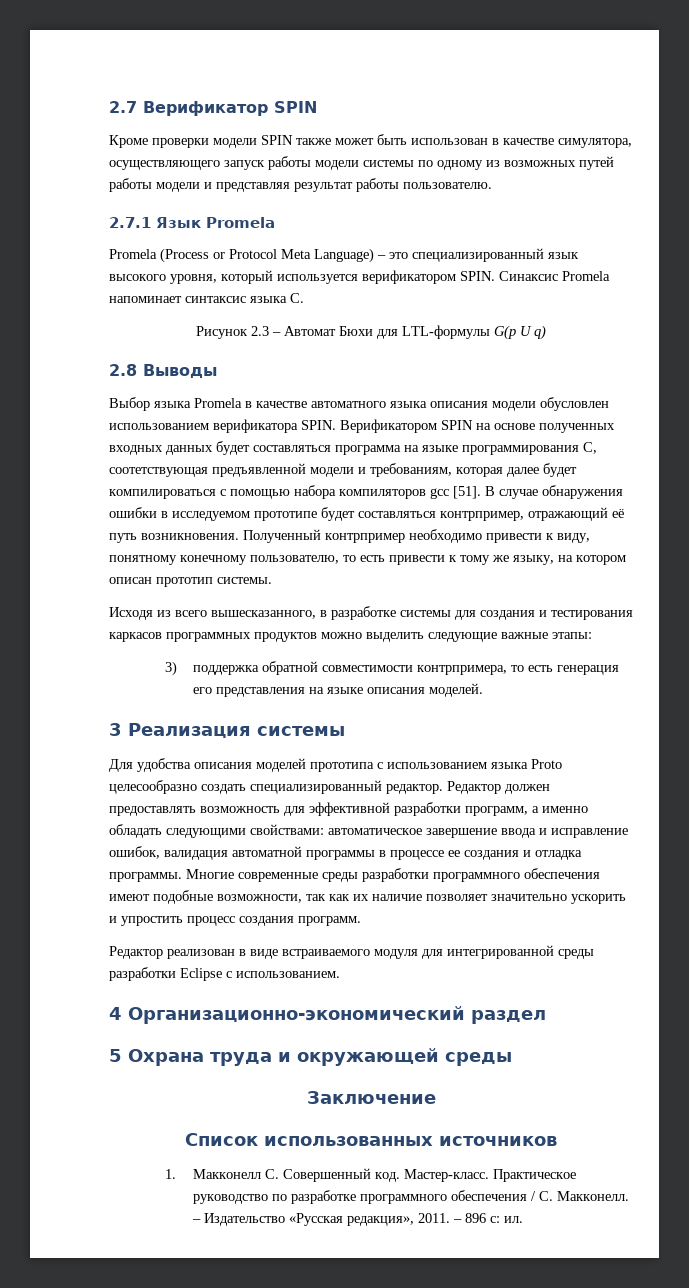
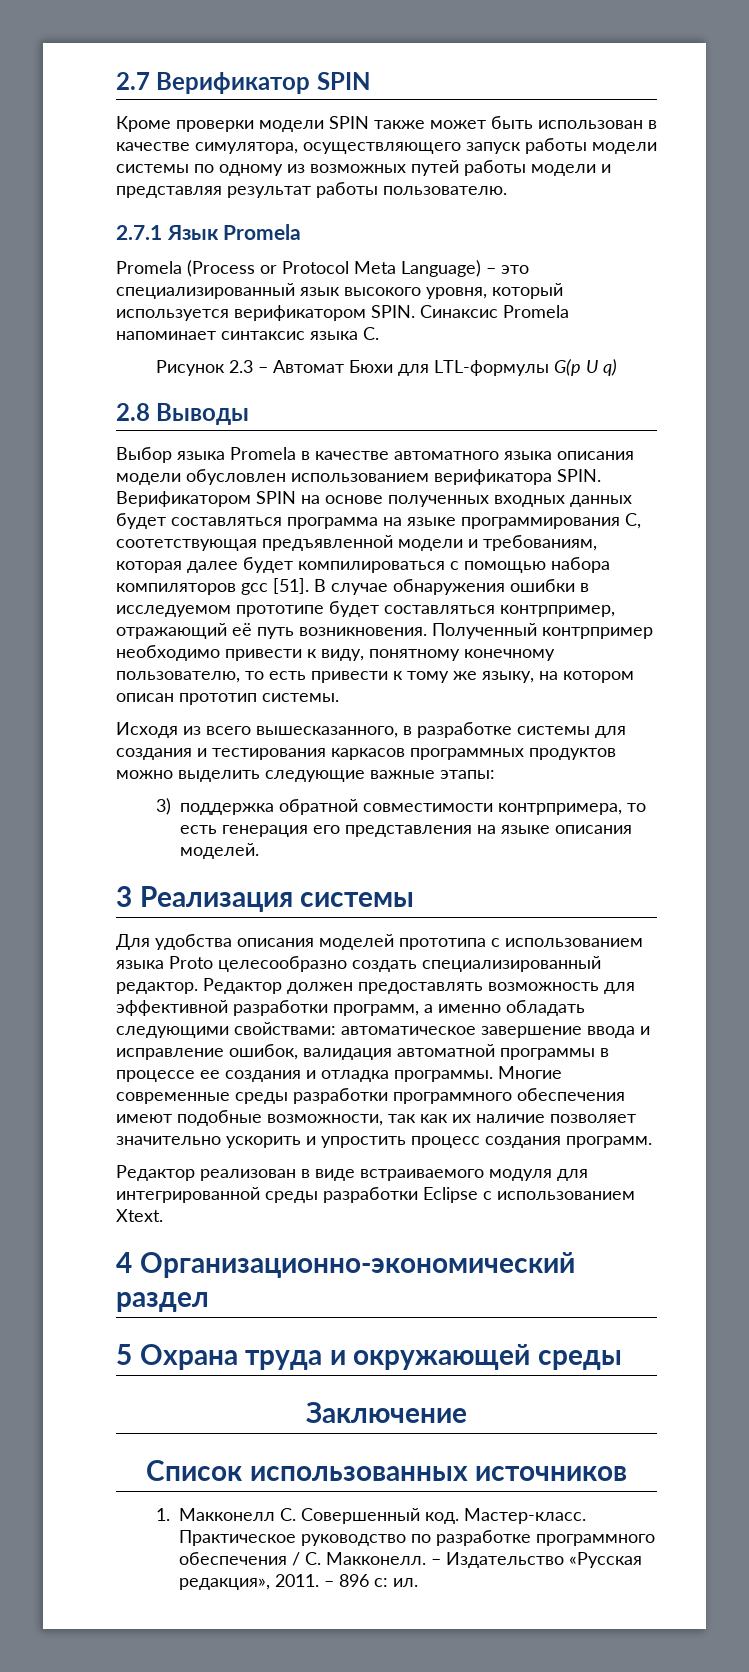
[236,971,340,978] использованием. -> [497,1191,635,1200] [116,1209,163,1222] использованием Xtext.

